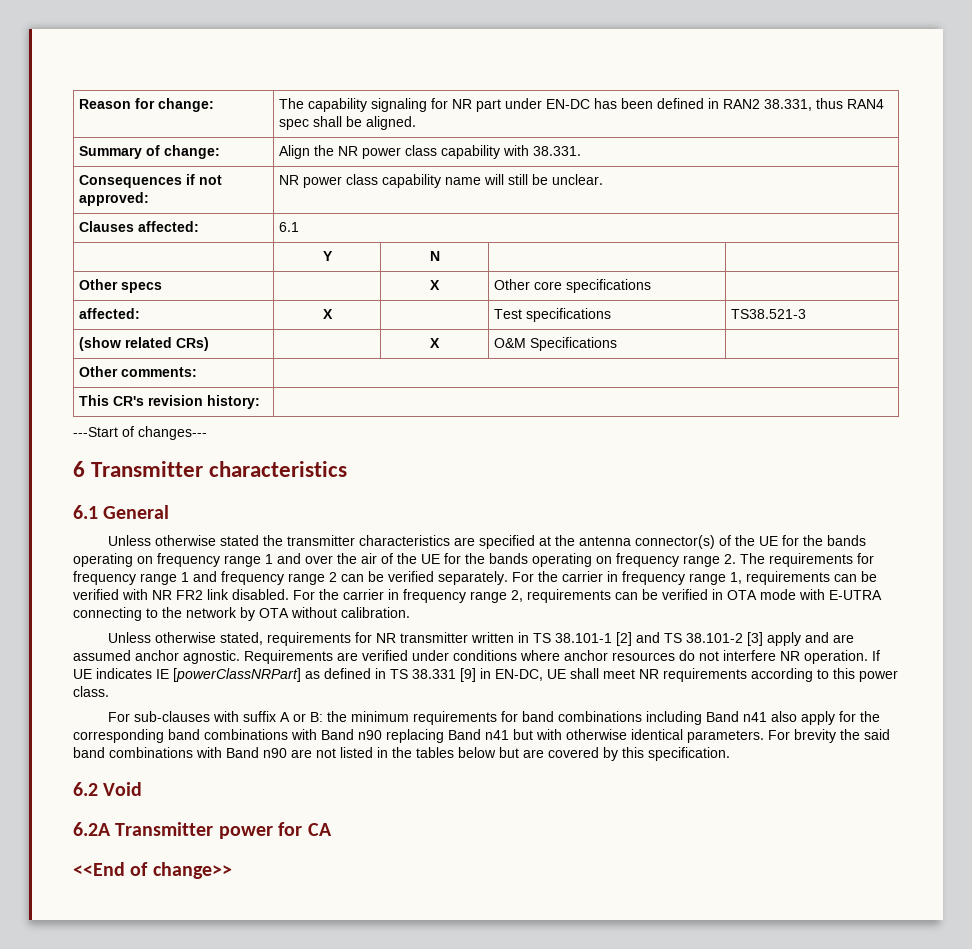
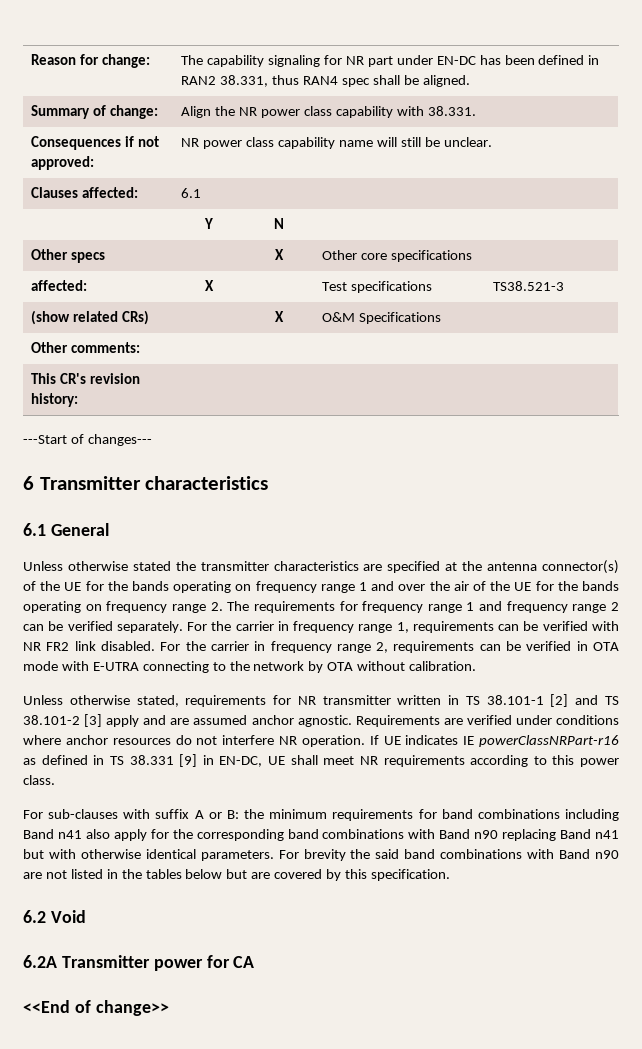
[173,668,301,682] [powerClassNRPart] -> [478,735,619,747] powerClassNRPart-r16

